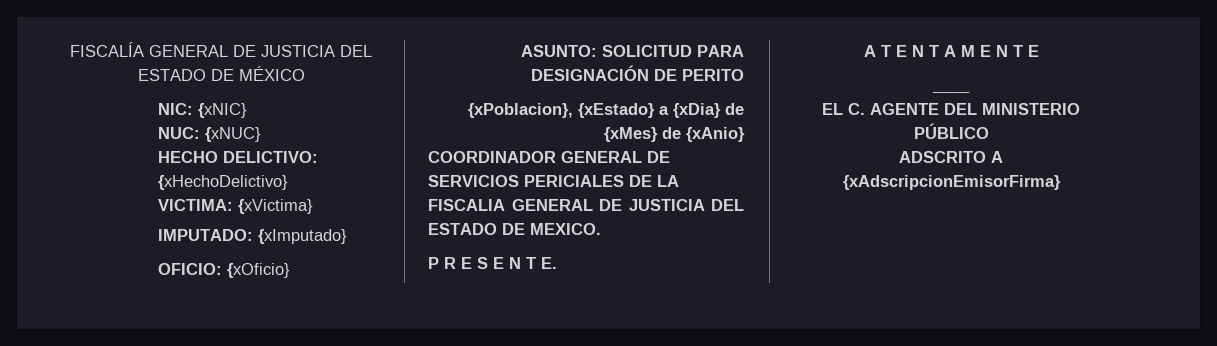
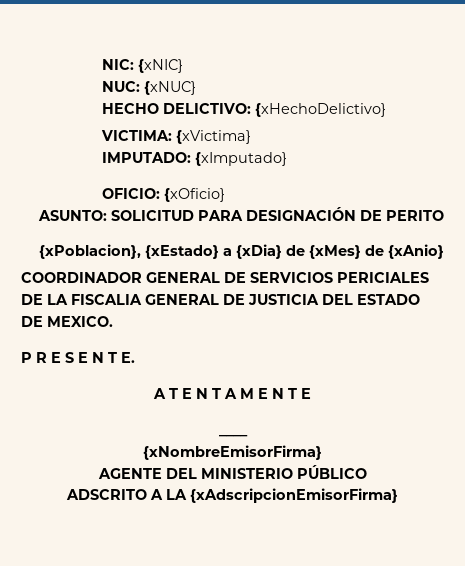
[70,42,372,57] [137,66,305,81] FISCALÍA GENERAL DE JUSTICIA DEL ESTADO DE MÉXICO // -> (102, 64) none
[822,103,865,115] EL C. -> [143,445,322,460] {xNombreEmisorFirma} //
(1003, 157) none -> [166,489,187,500] LA

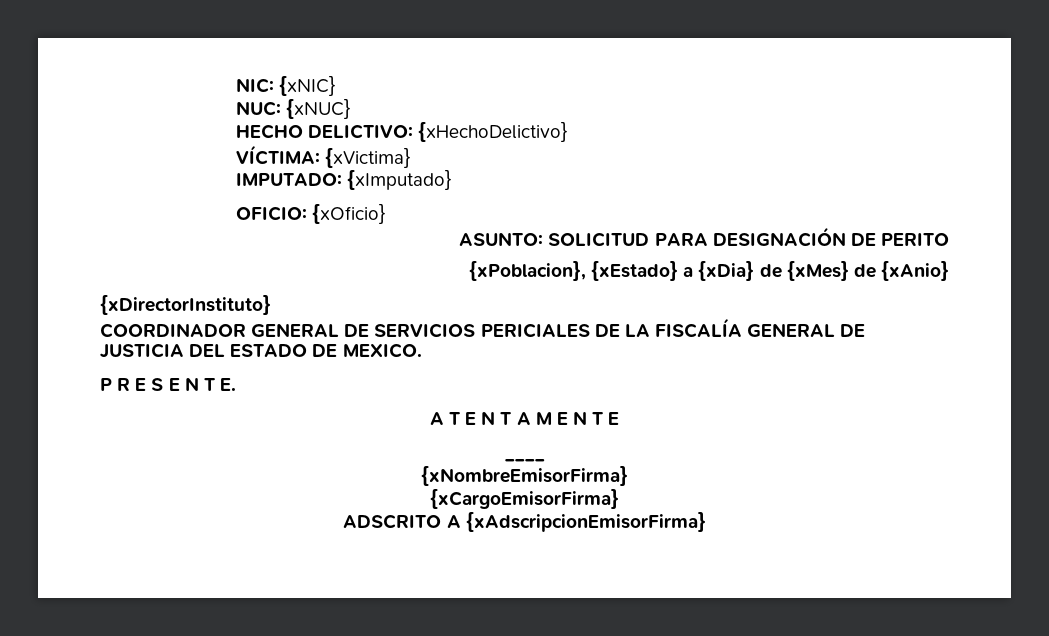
[101,130,173,141] VICTIMA: -> [235,145,320,165] VÍCTIMA:
(444, 251) none -> [100,295,271,315] // {xDirectorInstituto}
[71,294,142,305] FISCALIA -> [654,318,742,338] FISCALÍA
[97,465,367,479] AGENTE DEL MINISTERIO PÚBLICO -> [430,489,619,509] {xCargoEmisorFirma}
[166,489,187,500] LA -> (461, 521) none

